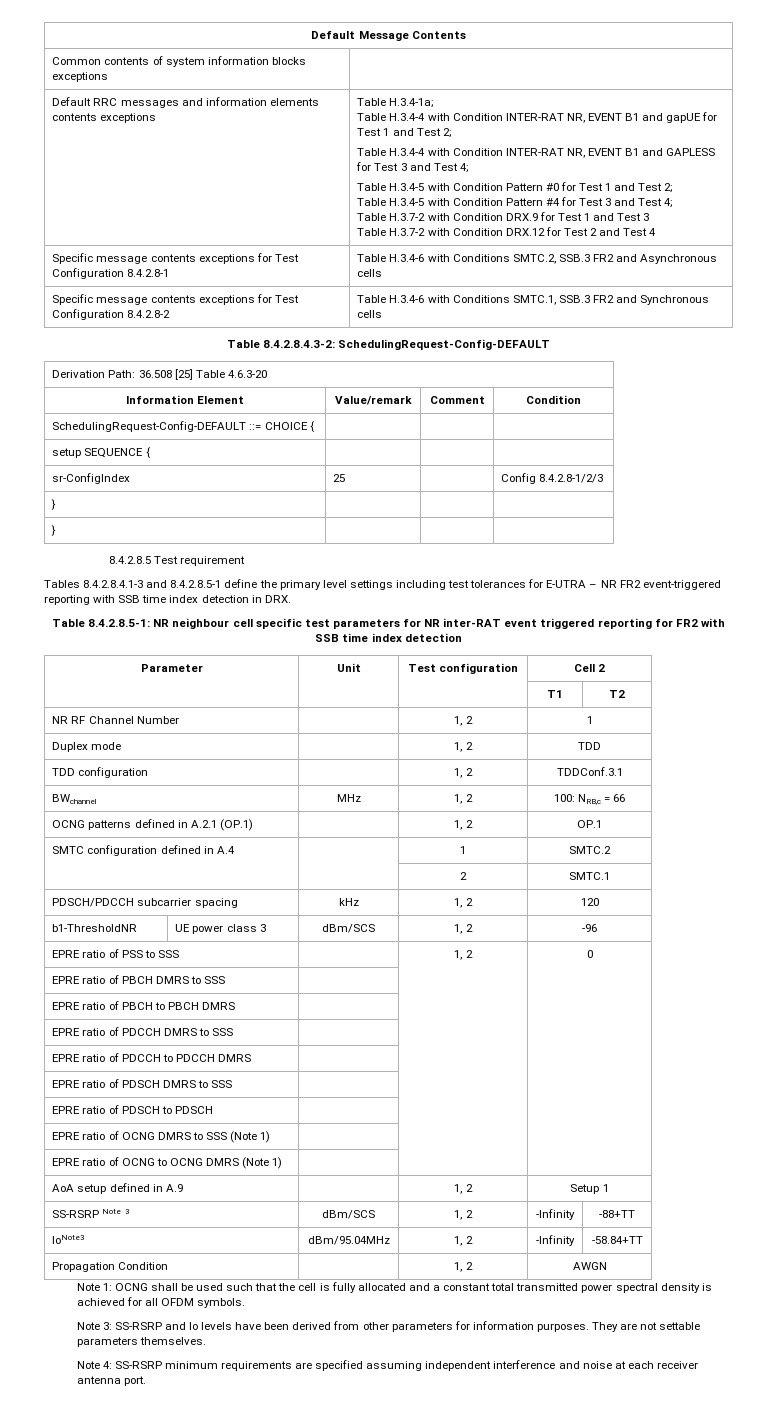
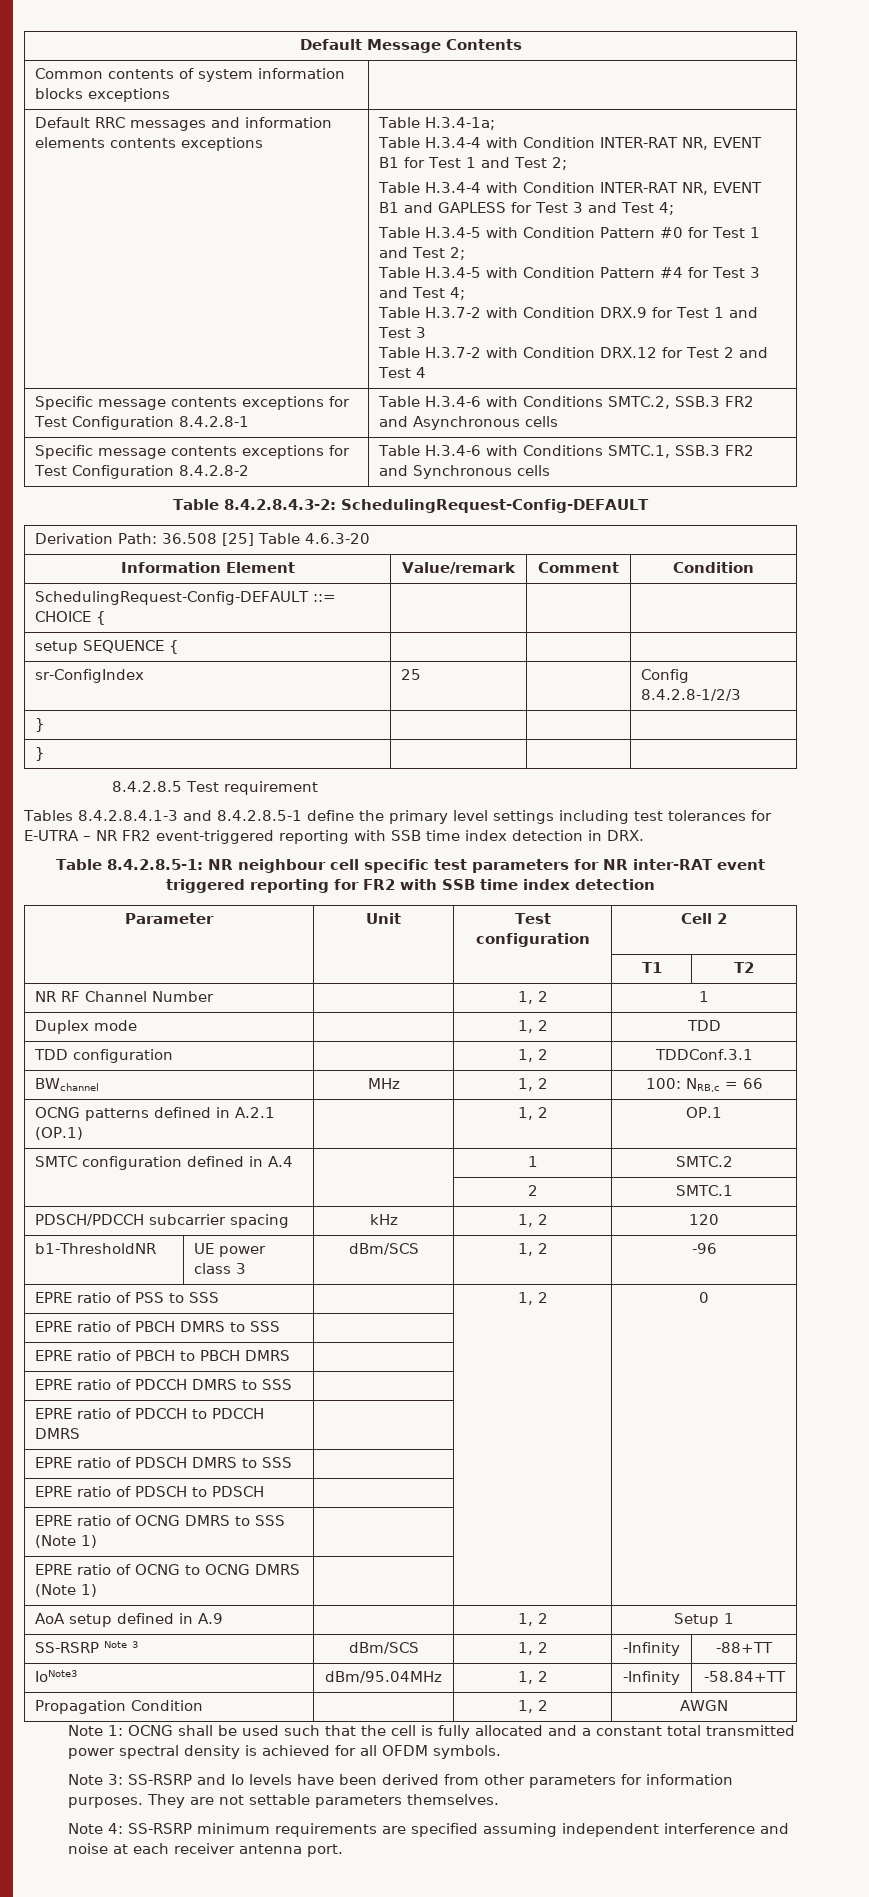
[642,113,702,123] and gapUE -> (400, 162) none

